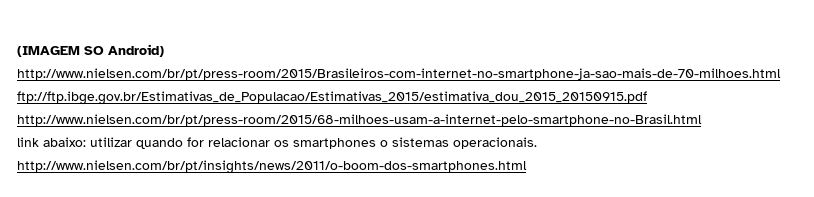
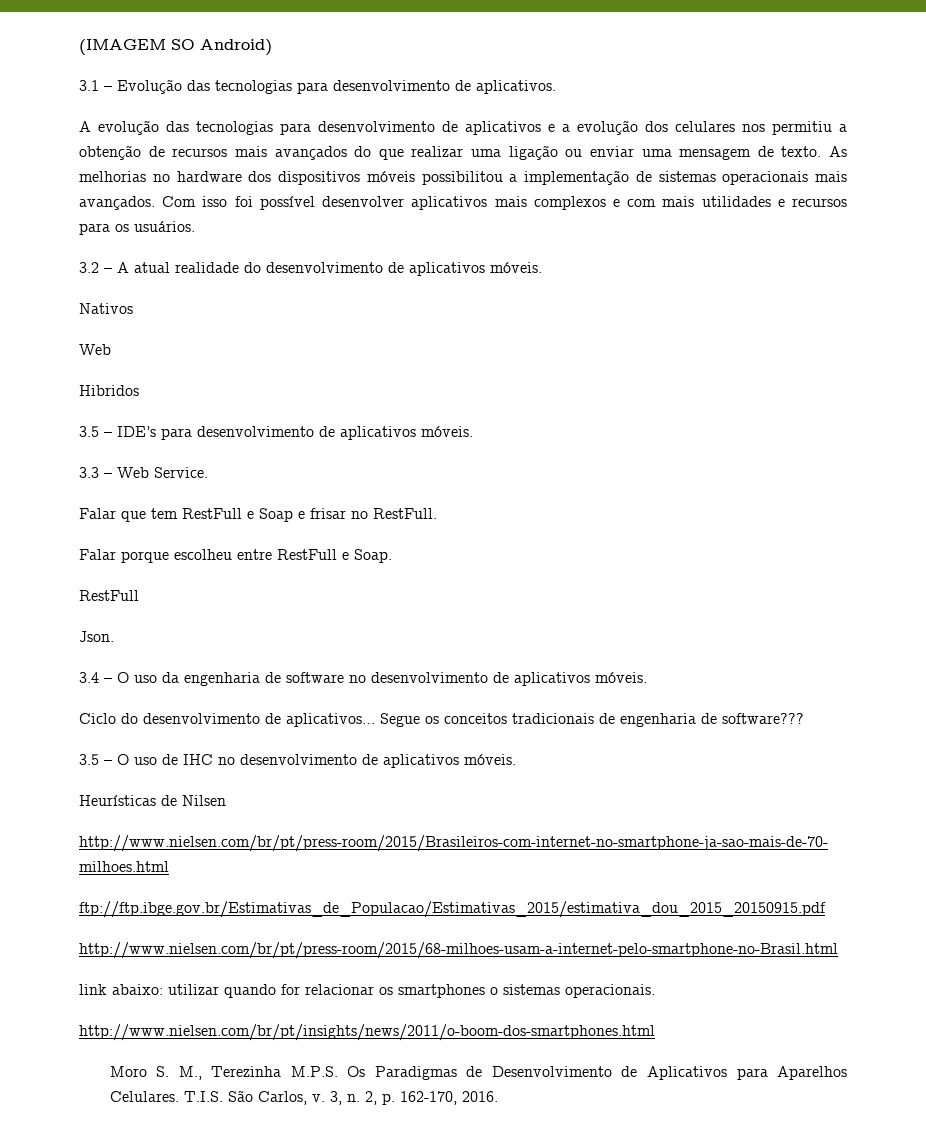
(164, 50) none -> [79,79,556,94] [79,120,847,135] [79,145,847,160] [79,170,847,185] [79,196,847,210] [79,221,195,235] [79,262,542,276] [79,303,133,314] [79,344,111,355] [79,385,139,396] [79,426,473,440] [79,467,208,478] [79,508,437,522] [79,549,392,563] [79,590,139,601] [79,631,114,642] [79,672,647,686] [79,713,804,727] [79,754,516,768] [79,795,226,806] // 3.1 – Evolução das tecnologias para desenvolvimento de aplicativos. // A evolução das tecnologias para desenvolvimento de aplicativos e a evolução dos celulares nos permitiu a obtenção de recursos mais avançados do que realizar uma ligação ou enviar uma mensagem de texto. As melhorias no hardware dos dispositivos móveis possibilitou a implementação de sistemas operacionais mais avançados. Com isso foi possível desenvolver aplicativos mais complexos e com mais utilidades e recursos para os usuários. // 3.2 – A atual realidade do desenvolvimento de aplicativos móveis. // Nativos // Web // Hibridos // 3.5 – IDE’s para desenvolvimento de aplicativos móveis. // 3.3 – Web Service. // Falar que tem RestFull e Soap e frisar no RestFull. // Falar porque escolheu entre RestFull e Soap. // RestFull // Json. // 3.4 – O uso da engenharia de software no desenvolvimento de aplicativos móveis. // Ciclo do desenvolvimento de aplicativos… Segue os conceitos tradicionais de engenharia de software??? // 3.5 – O uso de IHC no desenvolvimento de aplicativos móveis. // Heurísticas de Nilsen
(527, 167) none -> [109,1066,848,1080] [109,1090,498,1105] // Moro S. M., Terezinha M.P.S. Os Paradigmas de Desenvolvimento de Aplicativos para Aparelhos Celulares. T.I.S. São Carlos, v. 3, n. 2, p. 162-170, 2016.

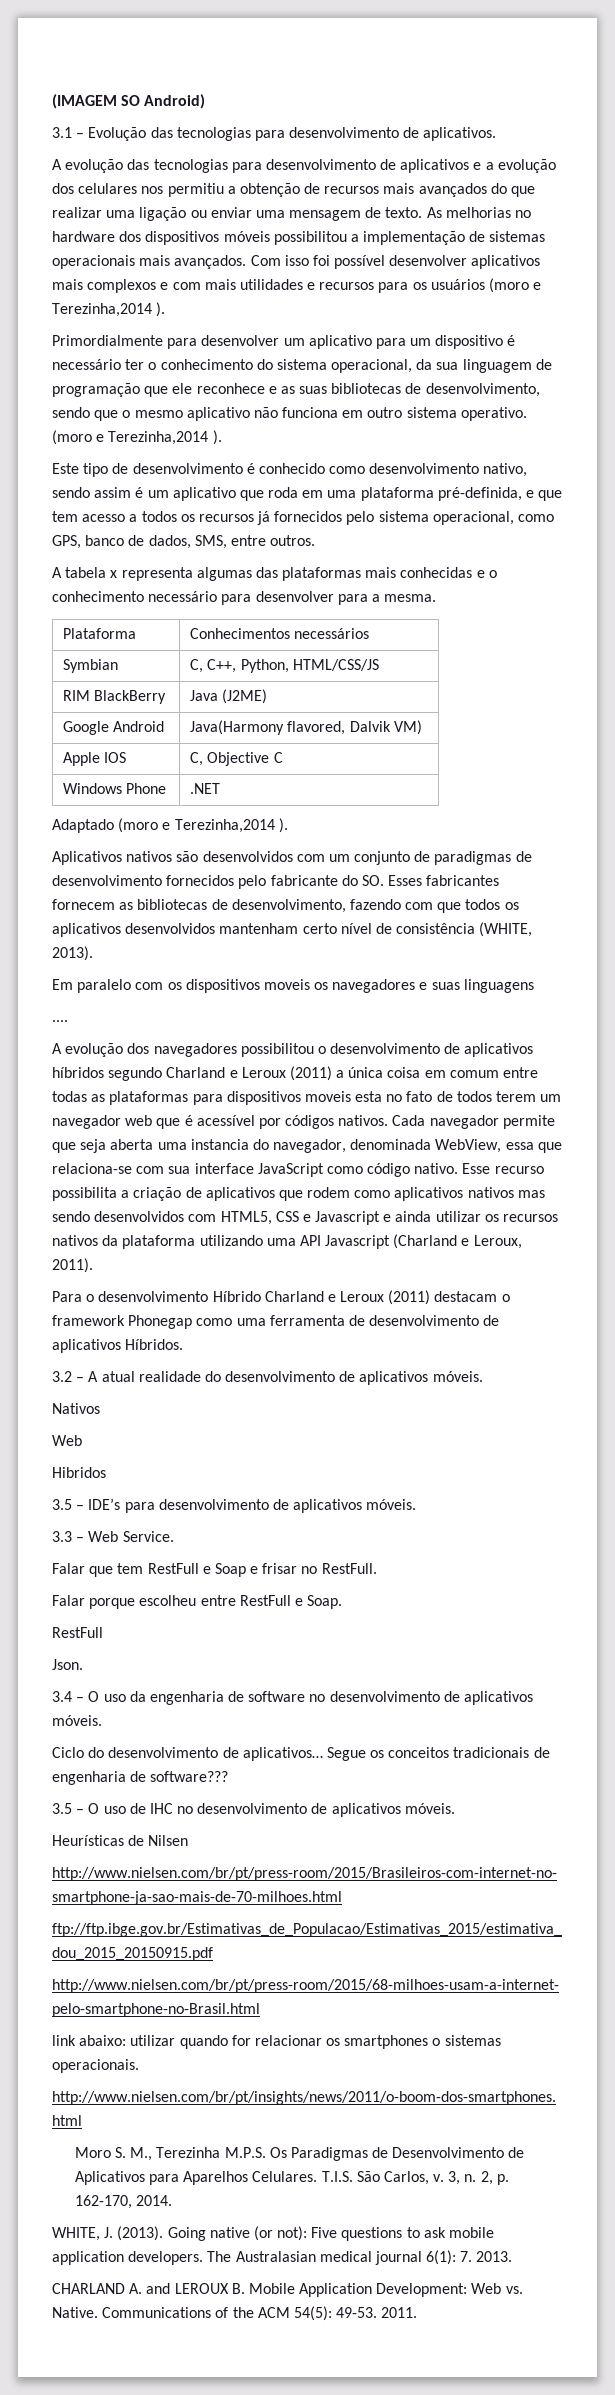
[134,221,195,232] usuários. -> [430,278,542,293] [52,302,166,317] [52,335,516,349] [52,359,552,373] [52,383,540,397] [52,407,527,421] [52,430,222,445] [52,463,528,477] [52,487,563,501] [52,511,555,525] [52,535,316,549] [52,567,497,581] [52,591,437,605] [63,628,137,639] [190,628,370,639] [63,659,119,673] [190,659,379,673] [63,690,167,704] [190,689,268,704] [63,721,165,735] [190,720,422,735] [63,752,127,766] [190,752,283,766] [63,783,167,794] [190,783,221,794] [52,818,288,833] [52,851,532,865] [52,875,500,889] [52,899,519,913] [52,922,533,937] [52,946,93,961] [52,979,534,993] [52,1020,68,1022] [52,1043,534,1057] [52,1066,539,1081] [52,1091,562,1105] [52,1115,555,1129] [52,1139,562,1153] [52,1163,544,1177] [52,1187,545,1201] [52,1211,559,1225] [52,1234,522,1249] [52,1258,93,1273] [52,1290,510,1305] [52,1315,500,1329] [52,1339,184,1353] usuários (moro e Terezinha,2014 ). // Primordialmente para desenvolver um aplicativo para um dispositivo é necessário ter o conhecimento do sistema operacional, da sua linguagem de programação que ele reconhece e as suas bibliotecas de desenvolvimento, sendo que o mesmo aplicativo não funciona em outro sistema operativo. (moro e Terezinha,2014 ). // Este tipo de desenvolvimento é conhecido como desenvolvimento nativo, sendo assim é um aplicativo que roda em uma plataforma pré-definida, e que tem acesso a todos os recursos já fornecidos pelo sistema operacional, como GPS, banco de dados, SMS, entre outros. // A tabela x representa algumas das plataformas mais conhecidas e o conhecimento necessário para desenvolver para a mesma. // Plataforma | Conhecimentos necessários // Symbian | C, C++, Python, HTML/CSS/JS // RIM BlackBerry | Java (J2ME) // Google Android | Java(Harmony flavored, Dalvik VM) // Apple IOS | C, Objective C // Windows Phone | .NET // Adaptado (moro e Terezinha,2014 ). // Aplicativos nativos são desenvolvidos com um conjunto de paradigmas de desenvolvimento fornecidos pelo fabricante do SO. Esses fabricantes fornecem as bibliotecas de desenvolvimento, fazendo com que todos os aplicativos desenvolvidos mantenham certo nível de consistência (WHITE, 2013). // Em paralelo com os dispositivos moveis os navegadores e suas linguagens // .... // A evolução dos navegadores possibilitou o desenvolvimento de aplicativos híbridos segundo Charland e Leroux (2011) a única coisa em comum entre todas as plataformas para dispositivos moveis esta no fato de todos terem um navegador web que é acessível por códigos nativos. Cada navegador permite que seja aberta uma instancia do navegador, denominada WebView, essa que relaciona-se com sua interface JavaScript como código nativo. Esse recurso possibilita a criação de aplicativos que rodem como aplicativos nativos mas sendo desenvolvidos com HTML5, CSS e Javascript e ainda utilizar os recursos nativos da plataforma utilizando uma API Javascript (Charland e Leroux, 2011). // Para o desenvolvimento Híbrido Charland e Leroux (2011) destacam o framework Phonegap como uma ferramenta de desenvolvimento de aplicativos Híbridos.
[461,1091,498,1102] 2016. -> [135,2195,172,2206] [52,2226,495,2241] [52,2250,513,2265] [52,2283,523,2297] [52,2306,418,2321] 2014. // WHITE, J. (2013). Going native (or not): Five questions to ask mobile application developers. The Australasian medical journal 6(1): 7. 2013. // CHARLAND A. and LEROUX B. Mobile Application Development: Web vs. Native. Communications of the ACM 54(5): 49-53. 2011.

